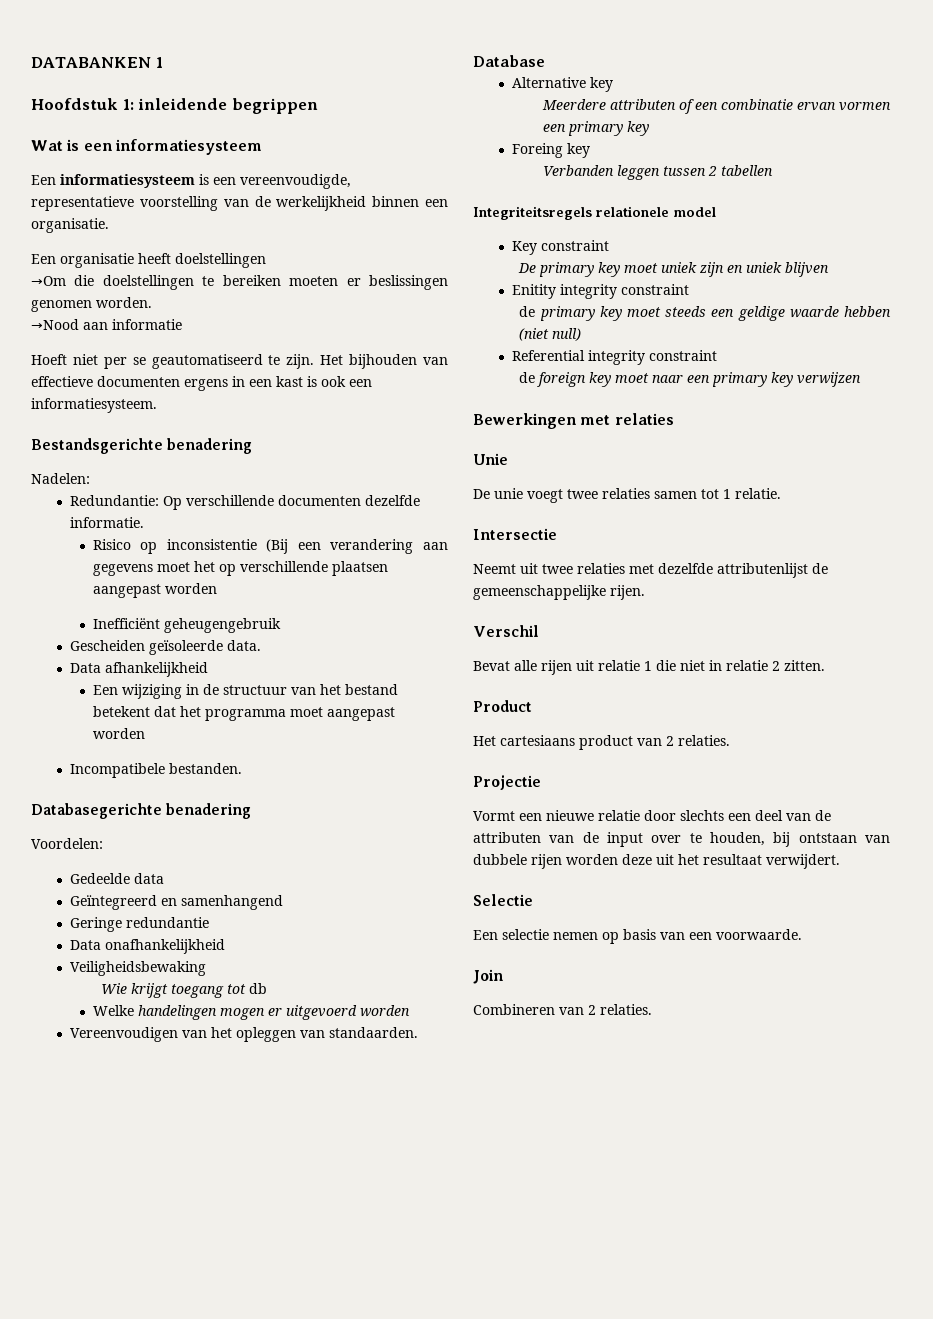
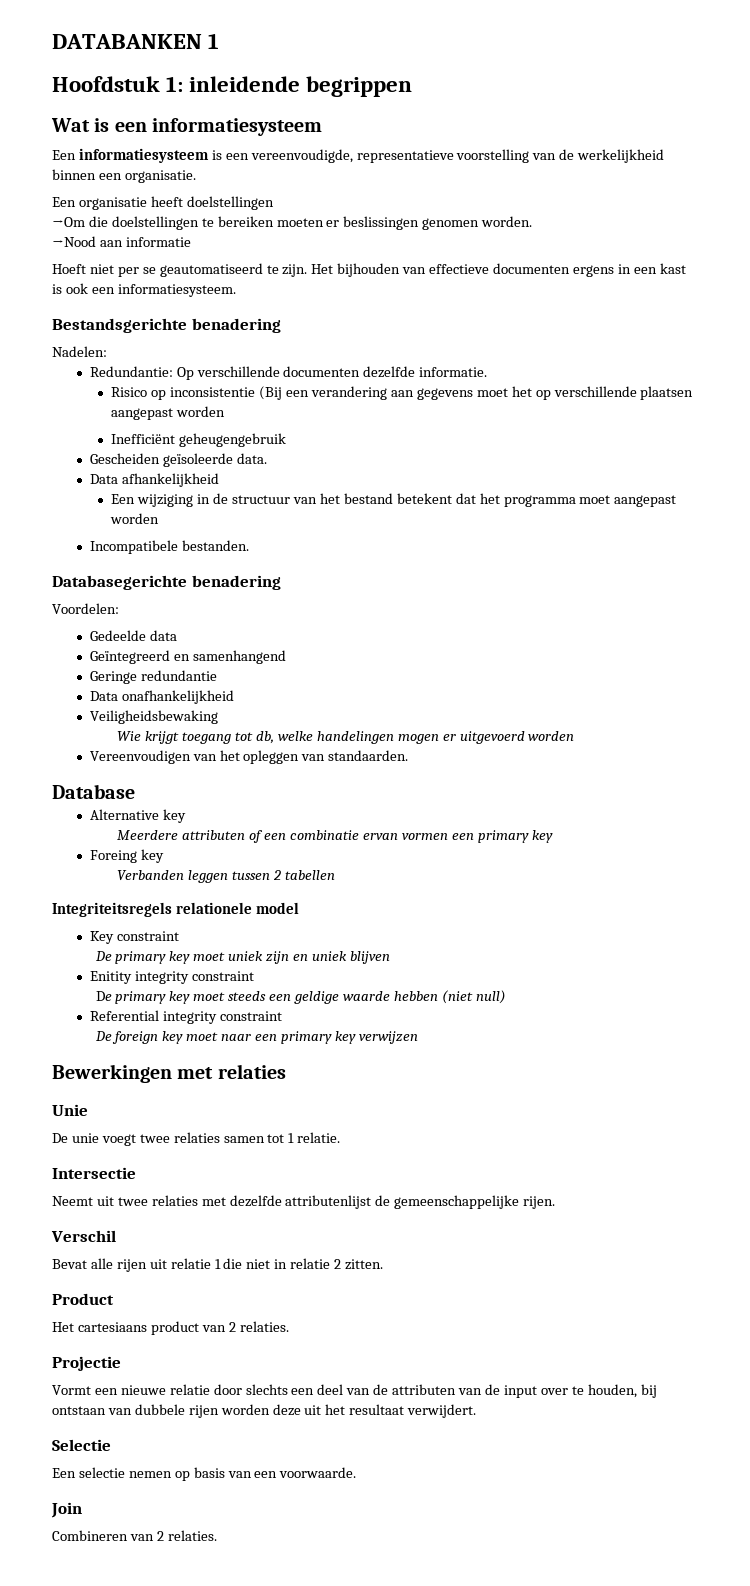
[248,983,267,994] [92,1005,134,1016] db // Welke -> [255,731,313,744] db, welke
[519,306,536,317] de -> [95,991,112,1001] De
[519,372,536,383] de -> [94,1031,112,1041] De

